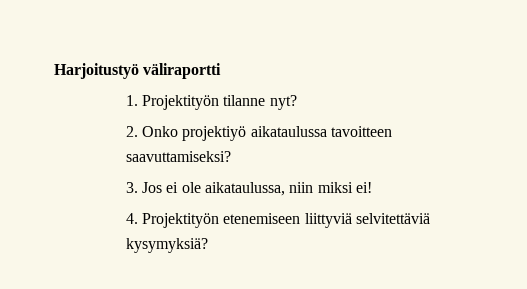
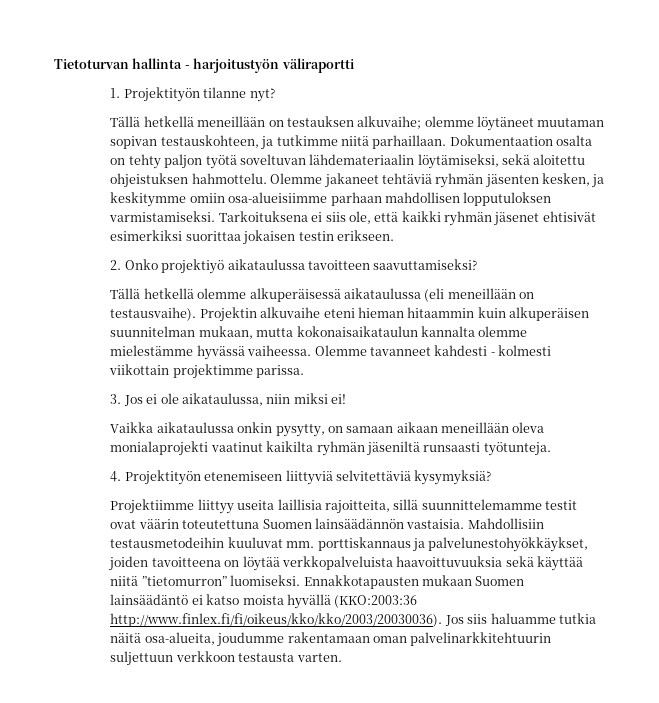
[54,63,139,79] Harjoitustyö -> [54,58,280,73] Tietoturvan hallinta - harjoitustyön
(297, 102) none -> [110,116,605,131] [110,135,593,150] [110,154,586,169] [110,173,605,188] [110,192,552,207] [109,211,596,226] [110,230,394,245] // Tällä hetkellä meneillään on testauksen alkuvaihe; olemme löytäneet muutaman sopivan testauskohteen, ja tutkimme niitä parhaillaan. Dokumentaation osalta on tehty paljon työtä soveltuvan lähdemateriaalin löytämiseksi, sekä aloitettu ohjeistuksen hahmottelu. Olemme jakaneet tehtäviä ryhmän jäsenten kesken, ja keskitymme omiin osa-alueisiimme parhaan mahdollisen lopputuloksen varmistamiseksi. Tarkoituksena ei siis ole, että kaikki ryhmän jäsenet ehtisivät esimerkiksi suorittaa jokaisen testin erikseen.
(231, 156) none -> [110,288,535,302] [110,307,590,322] [110,326,528,339] [110,345,552,360] [109,364,305,379] // Tällä hetkellä olemme alkuperäisessä aikataulussa (eli meneillään on testausvaihe). Projektin alkuvaihe eteni hieman hitaammin kuin alkuperäisen suunnitelman mukaan, mutta kokonaisaikataulun kannalta olemme mielestämme hyvässä vaiheessa. Olemme tavanneet kahdesti - kolmesti viikottain projektimme parissa.
(373, 187) none -> [110,422,545,437] [110,441,551,456] // Vaikka aikataulussa onkin pysytty, on samaan aikaan meneillään oleva monialaprojekti vaatinut kaikilta ryhmän jäseniltä runsaasti työtunteja.
(208, 245) none -> [110,499,578,514] [110,518,544,529] [110,537,589,552] [109,556,584,571] [110,575,525,589] [110,594,418,609] [110,613,596,627] [110,632,552,647] [110,651,342,666] // Projektiimme liittyy useita laillisia rajoitteita, sillä suunnittelemamme testit ovat väärin toteutettuna Suomen lainsäädännön vastaisia. Mahdollisiin testausmetodeihin kuuluvat mm. porttiskannaus ja palvelunestohyökkäykset, joiden tavoitteena on löytää verkkopalveluista haavoittuvuuksia sekä käyttää niitä ”tietomurron” luomiseksi. Ennakkotapausten mukaan Suomen lainsäädäntö ei katso moista hyvällä (KKO:2003:36 http://www.finlex.fi/fi/oikeus/kko/kko/2003/20030036). Jos siis haluamme tutkia näitä osa-alueita, joudumme rakentamaan oman palvelinarkkitehtuurin suljettuun verkkoon testausta varten.

